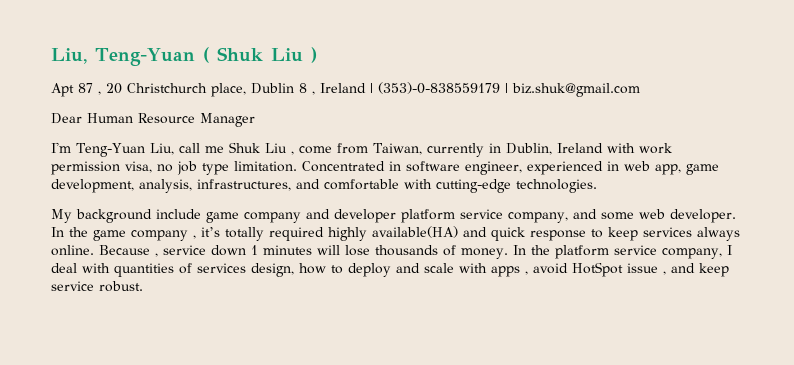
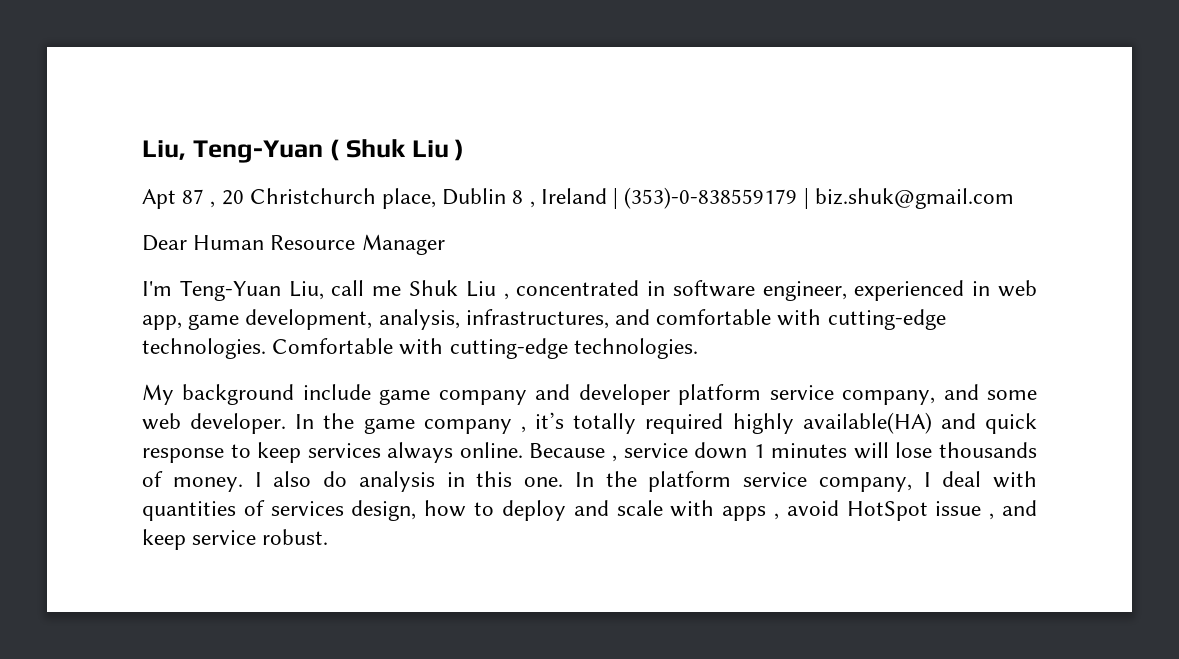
[298,143,672,157] [51,161,385,175] come from Taiwan, currently in Dublin, Ireland with work permission visa, no job type limitation. Concentrated -> [516,280,640,296] concentrated
(597, 186) none -> [272,338,698,359] Comfortable with cutting-edge technologies.
(508, 253) none -> [254,471,563,492] I also do analysis in this one.

